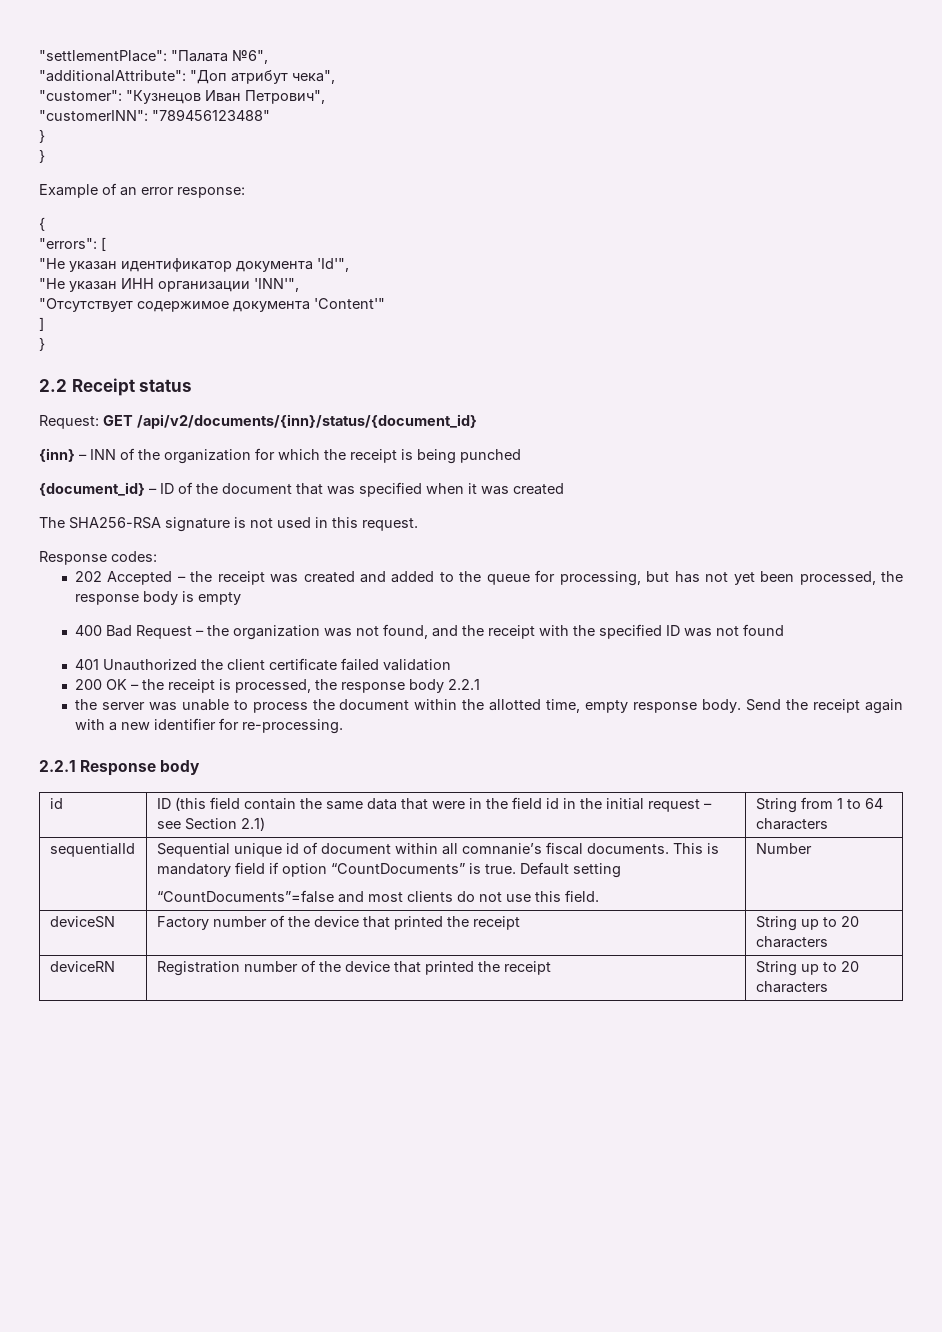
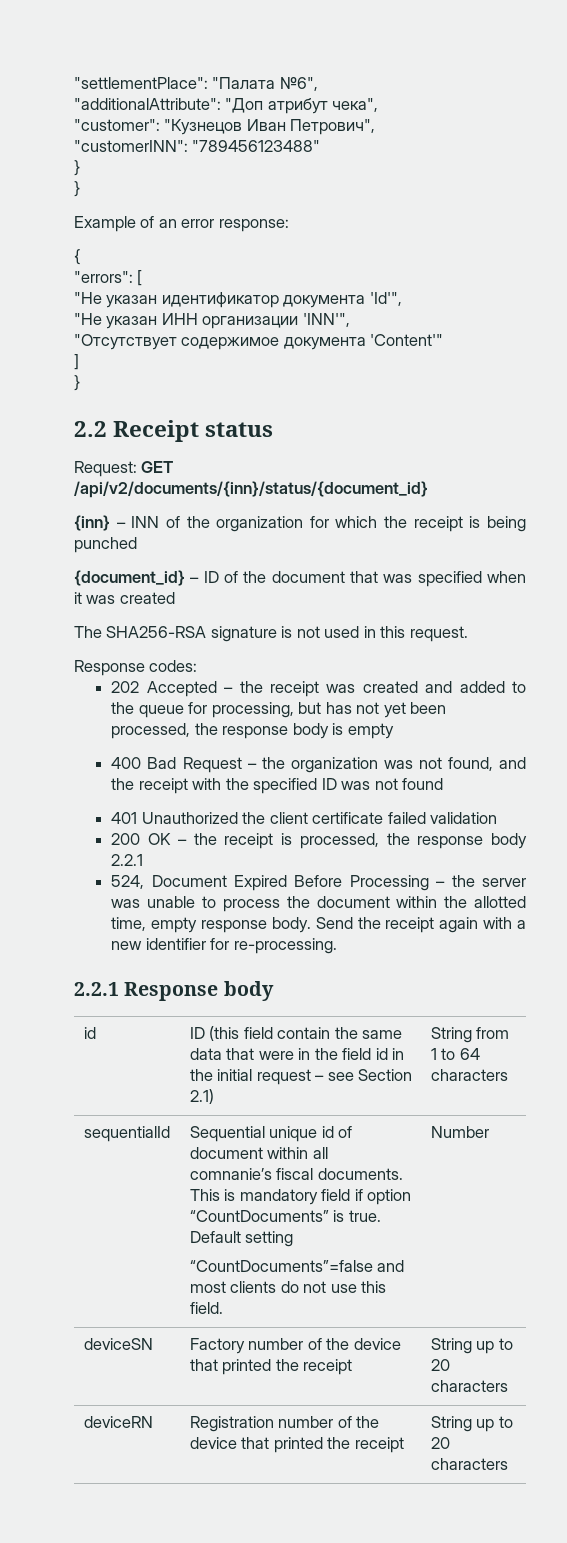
(480, 684) none -> [111,875,446,891] 524, Document Expired Before Processing –

